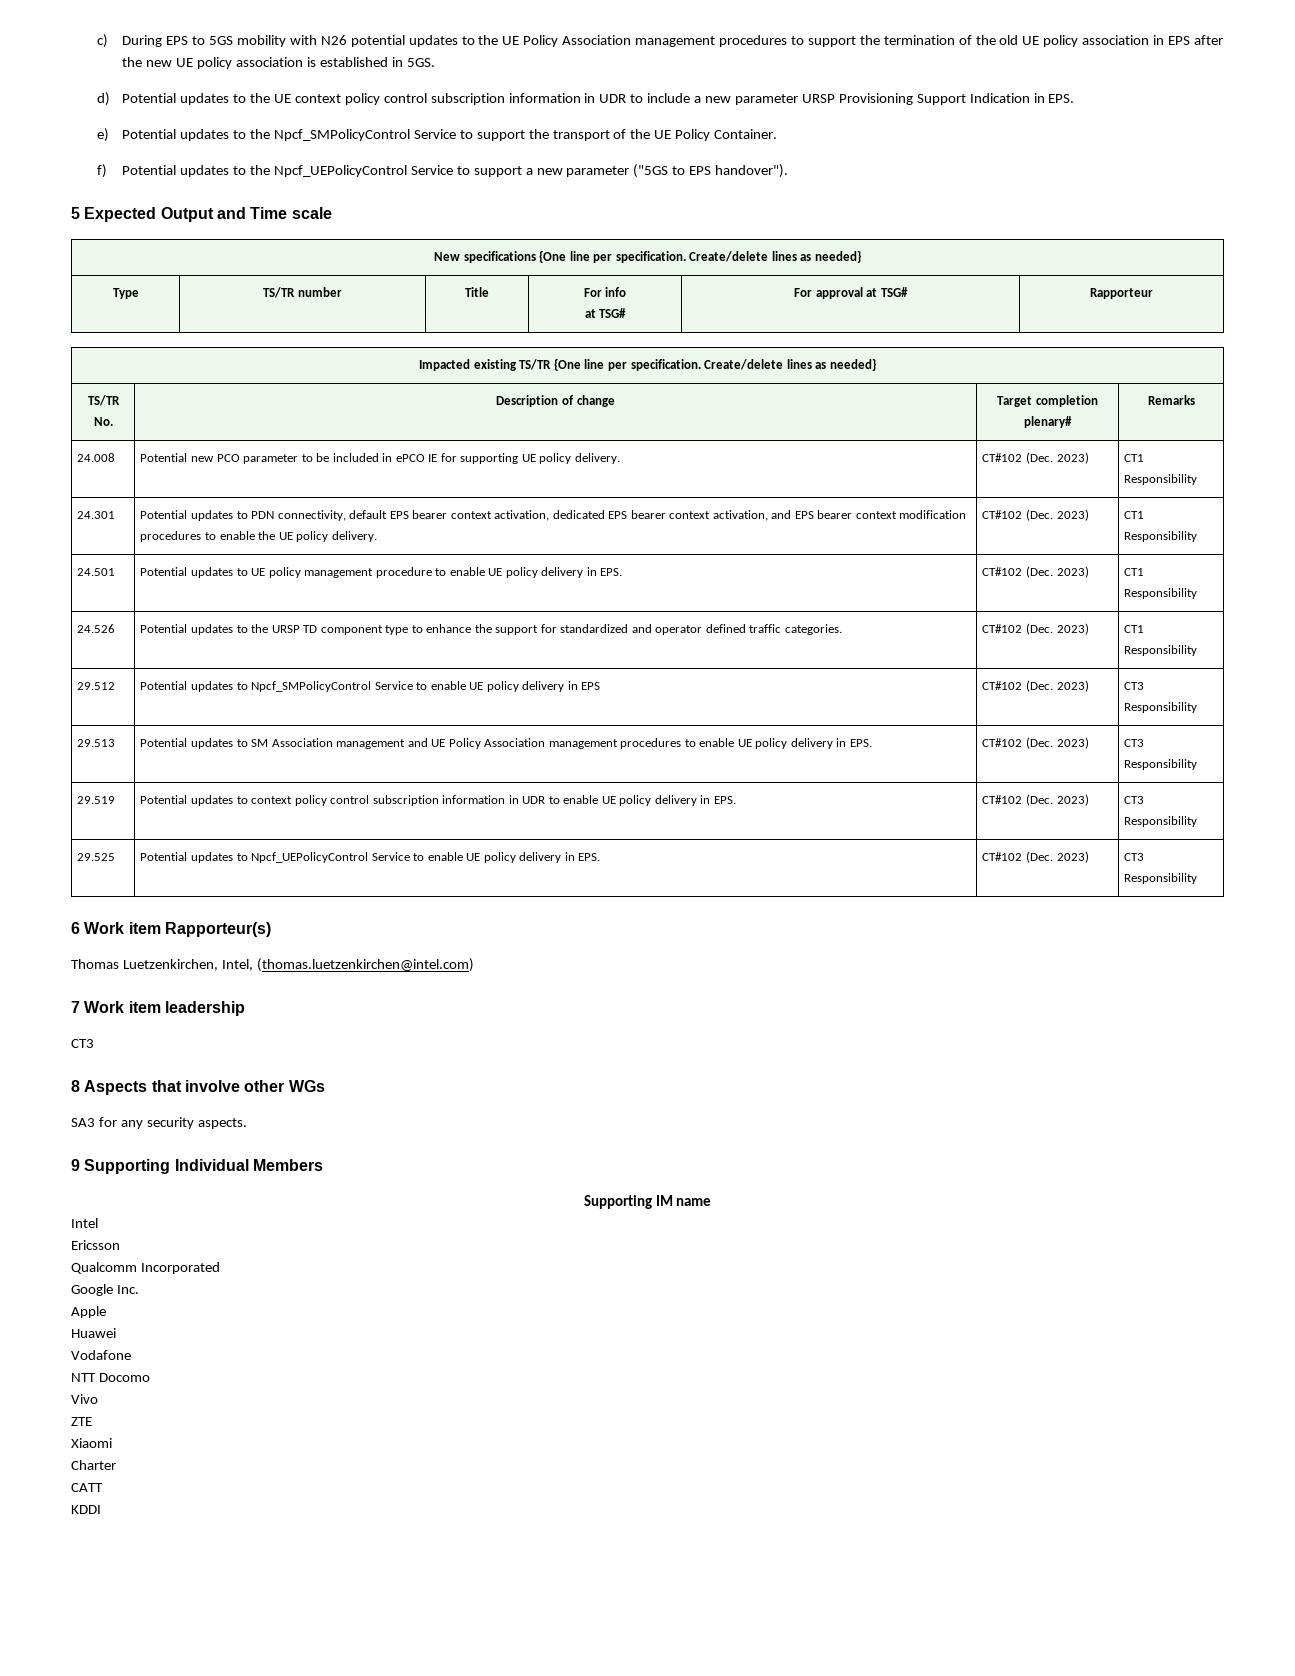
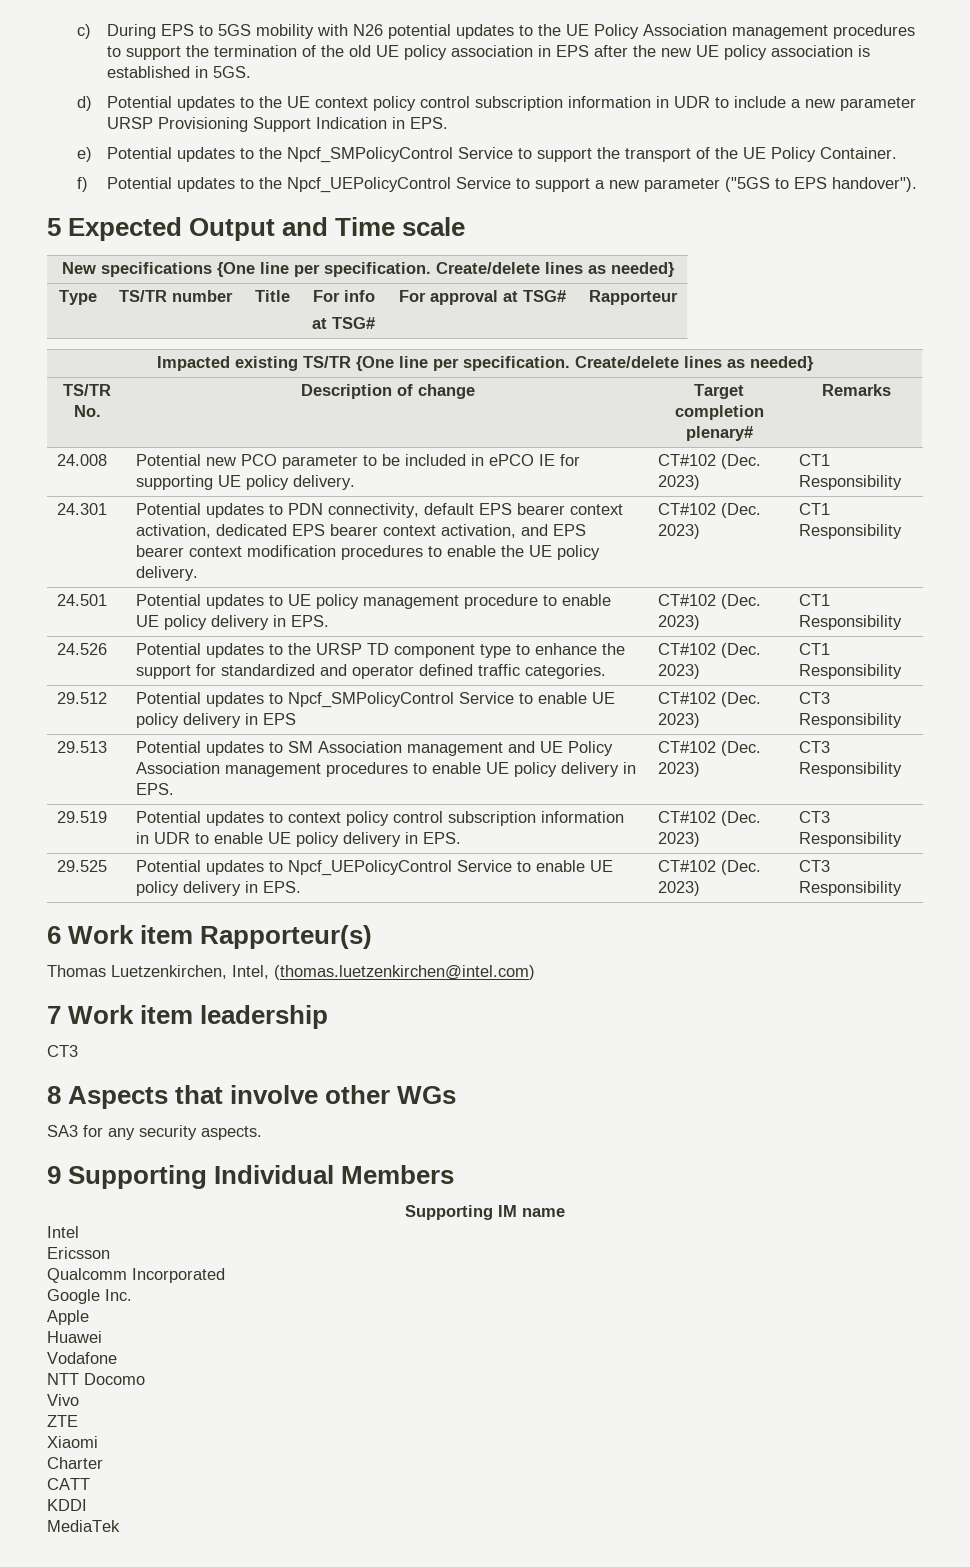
(101, 1509) none -> [47,1520,120,1532] // MediaTek

